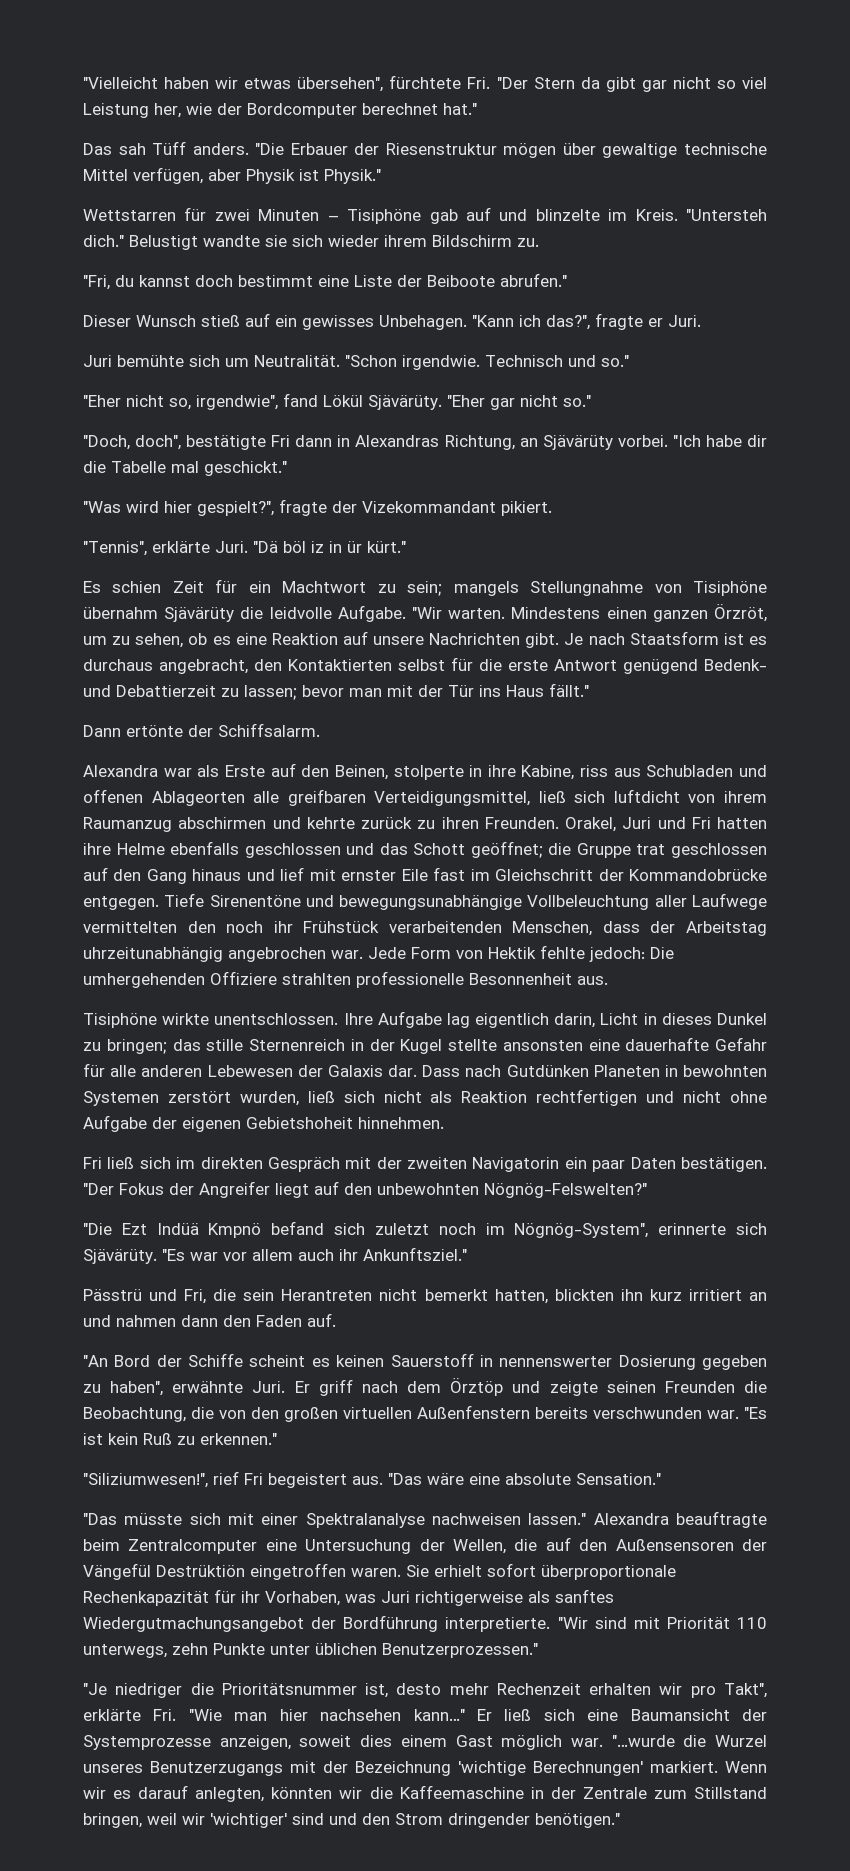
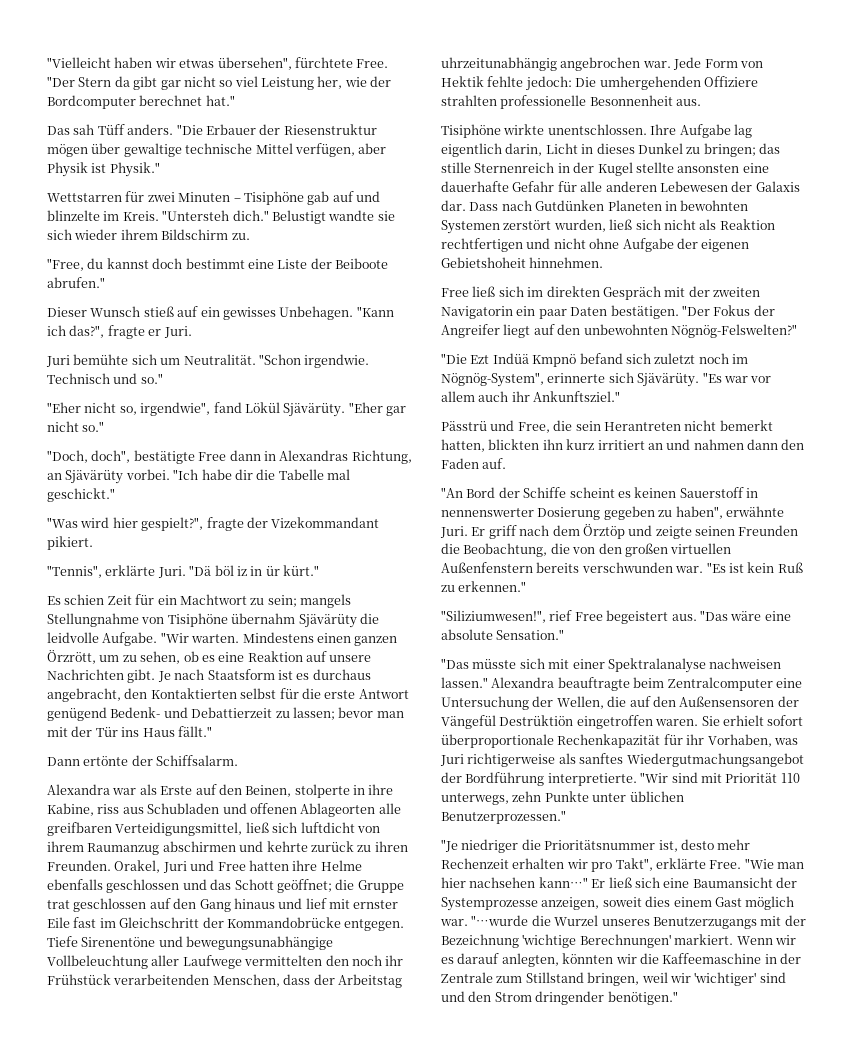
[467,77,491,89] Fri. -> [356,59,389,68] Free.
[83,275,110,290] "Fri, -> [47,258,84,271] "Free,
[271,435,291,447] Fri -> [198,452,227,461] Free
[714,603,767,622] Örzröt, -> [47,650,96,664] Örzrött,
[691,817,711,829] Fri -> [217,862,246,871] Free
[83,1157,102,1169] Fri -> [441,288,469,297] Free
[184,1289,207,1304] Fri, -> [517,422,550,433] Free,
[244,1473,263,1485] Fri -> [574,612,603,621] Free
[153,1709,177,1721] Fri. -> [709,860,742,869] Free.

